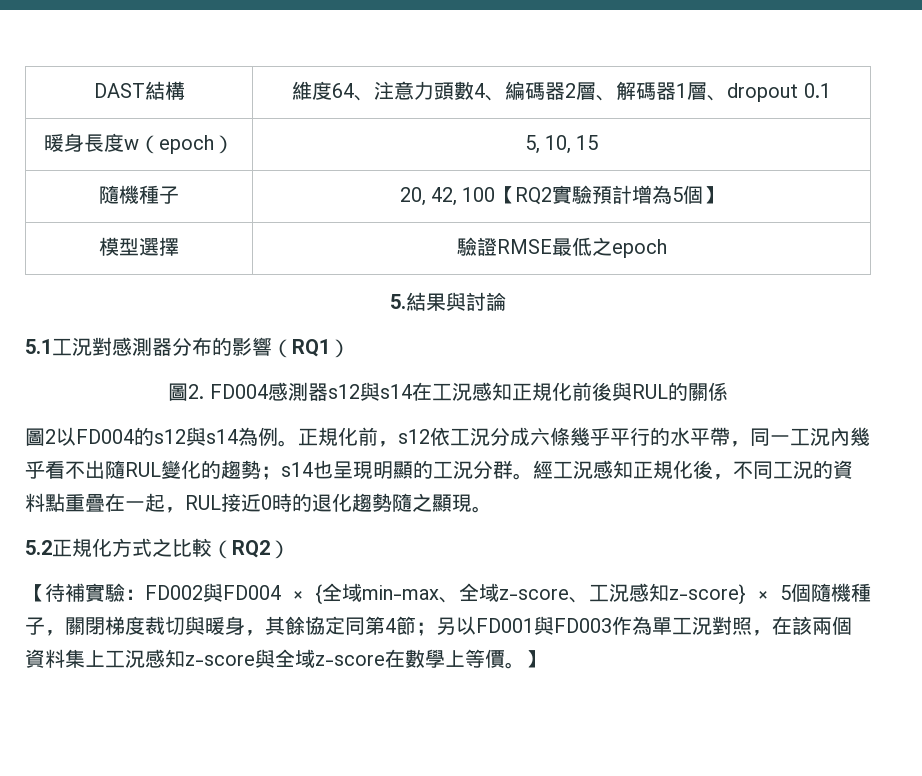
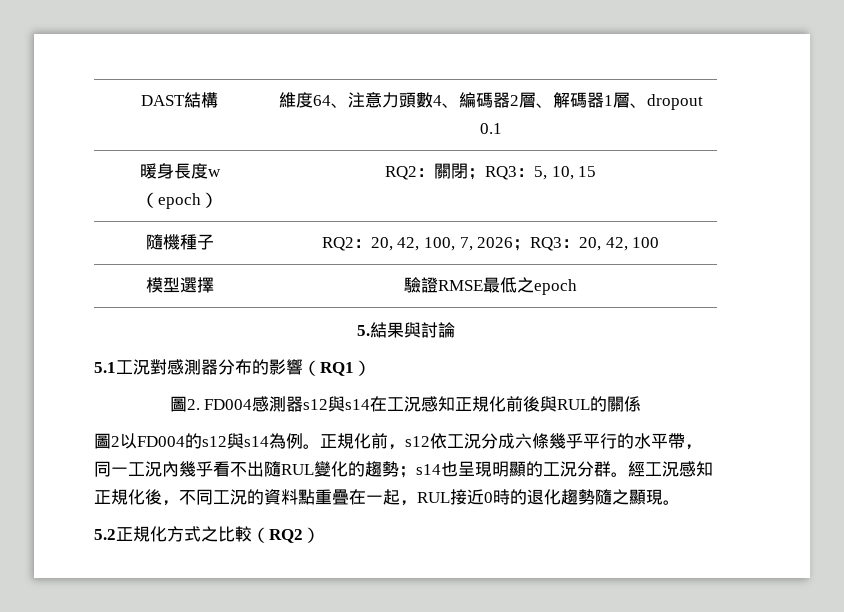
(235, 144) none -> [384,163,534,180] RQ2：關閉；RQ3：
[399,185,724,206] 20, 42, 100【RQ2實驗預計增為5個】 -> [321,237,660,251] RQ2：20, 42, 100, 7, 2026；RQ3：20, 42, 100
[25,583,871,605] [25,616,852,636] [25,649,545,669] // 【待補實驗：FD002與FD004 × {全域min-max、全域z-score、工況感知z-score} × 5個隨機種子，關閉梯度裁切與暖身，其餘協定同第4節；另以FD001與FD003作為單工況對照，在該兩個資料集上工況感知z-score與全域z-score在數學上等價。】 -> (320, 535) none

